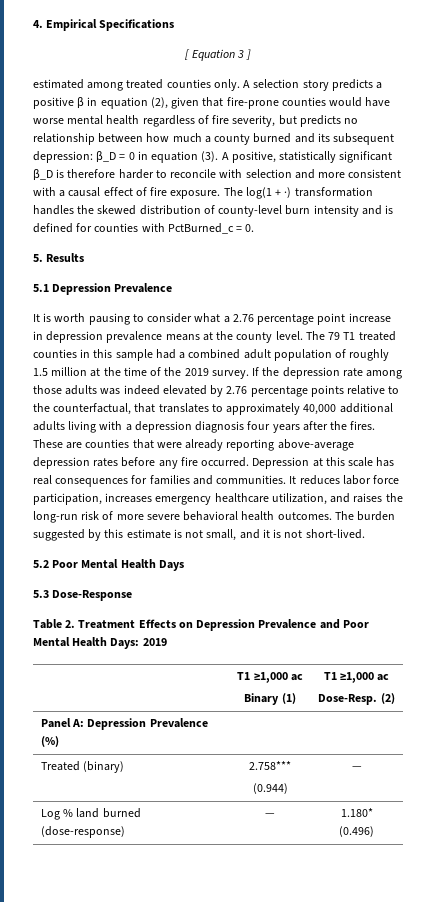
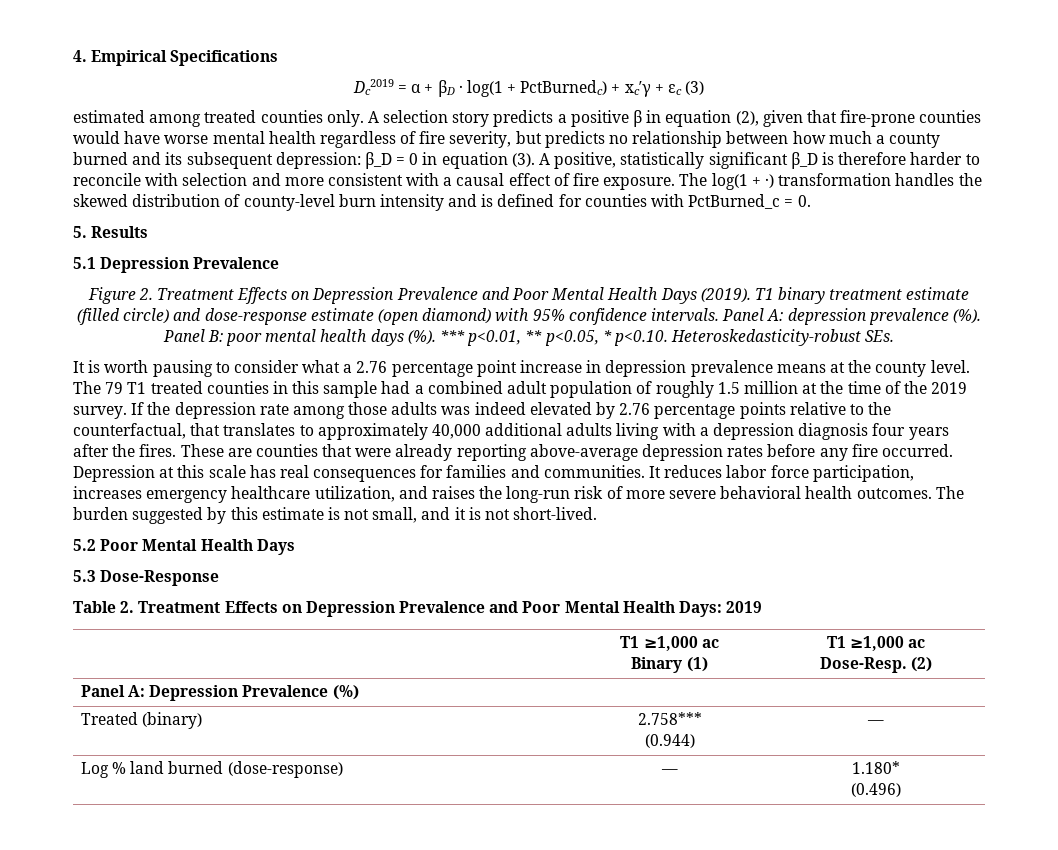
[184,49,252,61] [ Equation 3 ] -> [352,79,705,97] Dc2019 = α + βD · log(1 + PctBurnedc) + xc′γ + εc (3)
(173, 288) none -> [87,287,970,304] [77,308,981,325] [162,329,895,346] // Figure 2. Treatment Effects on Depression Prevalence and Poor Mental Health Days (2019). T1 binary treatment estimate (filled circle) and dose-response estimate (open diamond) with 95% confidence intervals. Panel A: depression prevalence (%). Panel B: poor mental health days (%). *** p<0.01, ** p<0.05, * p<0.10. Heteroskedasticity-robust SEs.

